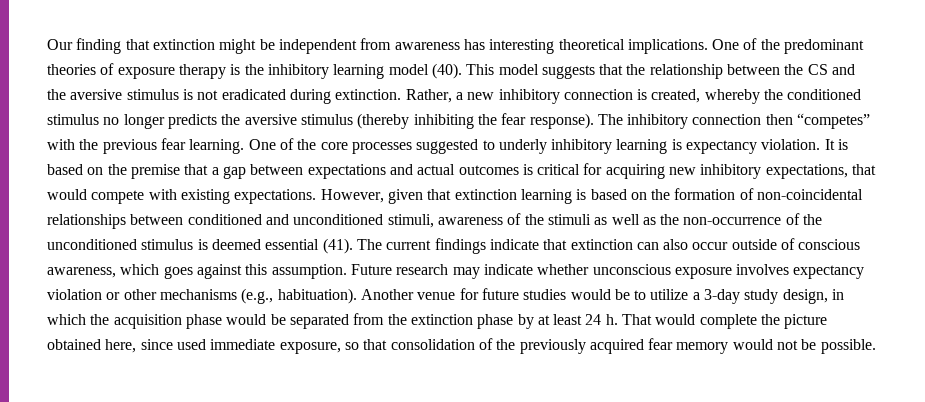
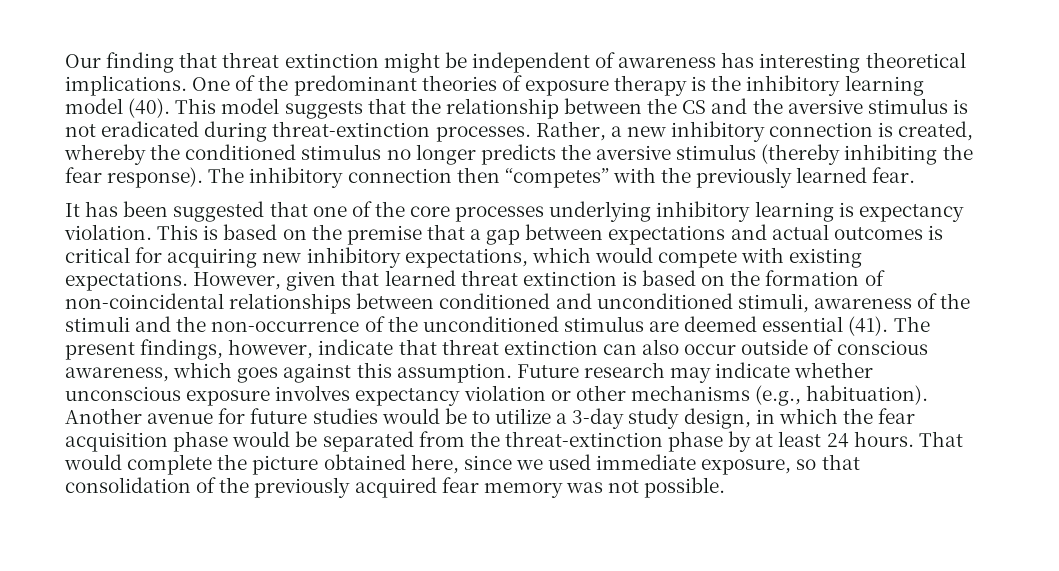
(150, 44) none -> [222,52,280,68] threat
[360,38,392,50] from -> [595,52,616,68] of
[335,89,402,100] extinction. -> [272,121,531,142] threat-extinction processes.
[102,138,276,154] previous fear learning. One -> [696,167,916,188] [65,201,347,222] previously learned fear. // It has been suggested that one
[416,139,547,154] suggested to underly -> [549,201,652,222] underlying
[824,139,835,150] It -> [157,224,199,240] This
[852,164,877,175] that -> [531,247,591,263] which
[454,189,572,204] extinction learning -> [384,270,617,286] learned threat extinction
[594,214,656,225] as well as -> [135,316,172,332] and
[197,239,208,250] is -> [649,321,680,332] are
[386,238,486,254] current findings -> [65,339,314,360] present findings, however,
(568, 244) none -> [441,339,499,355] threat
[417,292,456,300] venue -> [147,413,214,424] avenue
(110, 319) none -> [878,408,916,424] fear
[410,314,473,325] extinction -> [504,431,663,447] threat-extinction
[605,314,618,325] h. -> [853,431,914,447] hours.
(173, 344) none -> [515,459,543,470] we
[732,339,817,350] would not be -> [565,480,640,493] was not

